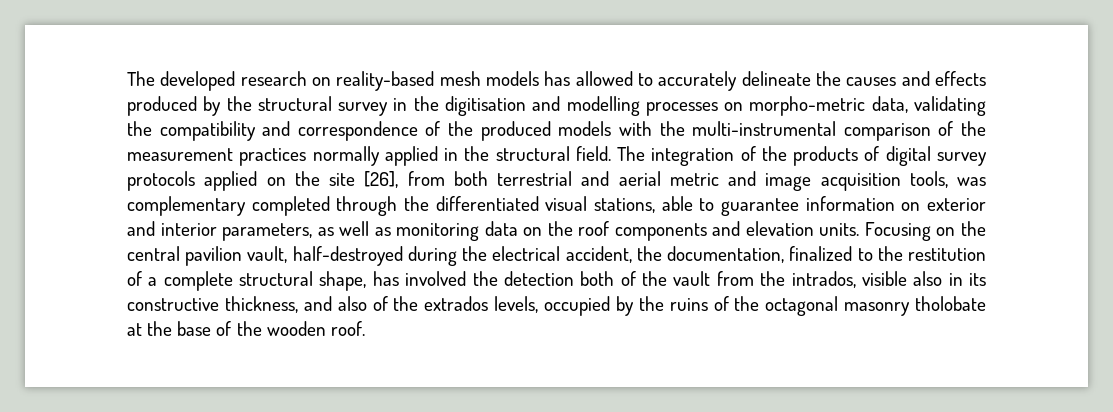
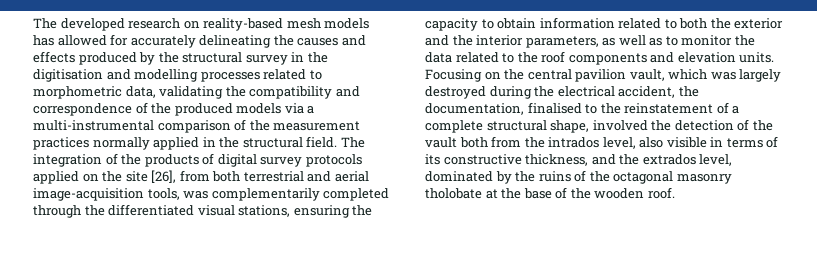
[638,71,811,91] to accurately delineate -> [110,34,272,48] for accurately delineating
[724,96,866,116] on morpho-metric -> [263,69,322,80] [33,86,122,99] related to morphometric
[618,121,685,136] with the -> [284,103,315,114] via a
[669,171,901,191] metric and image acquisition -> [33,188,144,201] image-acquisition
[127,196,246,216] complementary -> [211,188,320,201] complementarily
[661,196,921,216] able to guarantee information on -> [293,205,373,218] [425,17,731,31] ensuring the capacity to obtain information related to both the
(155, 228) none -> [452,35,473,46] the
[396,221,543,241] monitoring data on -> [665,35,755,46] [425,52,515,63] to monitor the data related to
[292,246,403,266] half-destroyed -> [668,69,782,82] [425,86,486,99] which was largely destroyed
[789,246,986,261] finalized to the restitution -> [527,102,714,114] finalised to the reinstatement
[372,271,399,286] has -> (590, 126) none
[580,271,615,286] both -> (734, 125) none
(711, 278) none -> [459,137,488,148] both
[791,271,986,288] [127,296,610,316] intrados, visible also in its constructive thickness, and also of the extrados levels, occupied -> [548,136,779,149] [425,154,733,166] [425,171,493,182] intrados level, also visible in terms of its constructive thickness, and the extrados level, dominated

